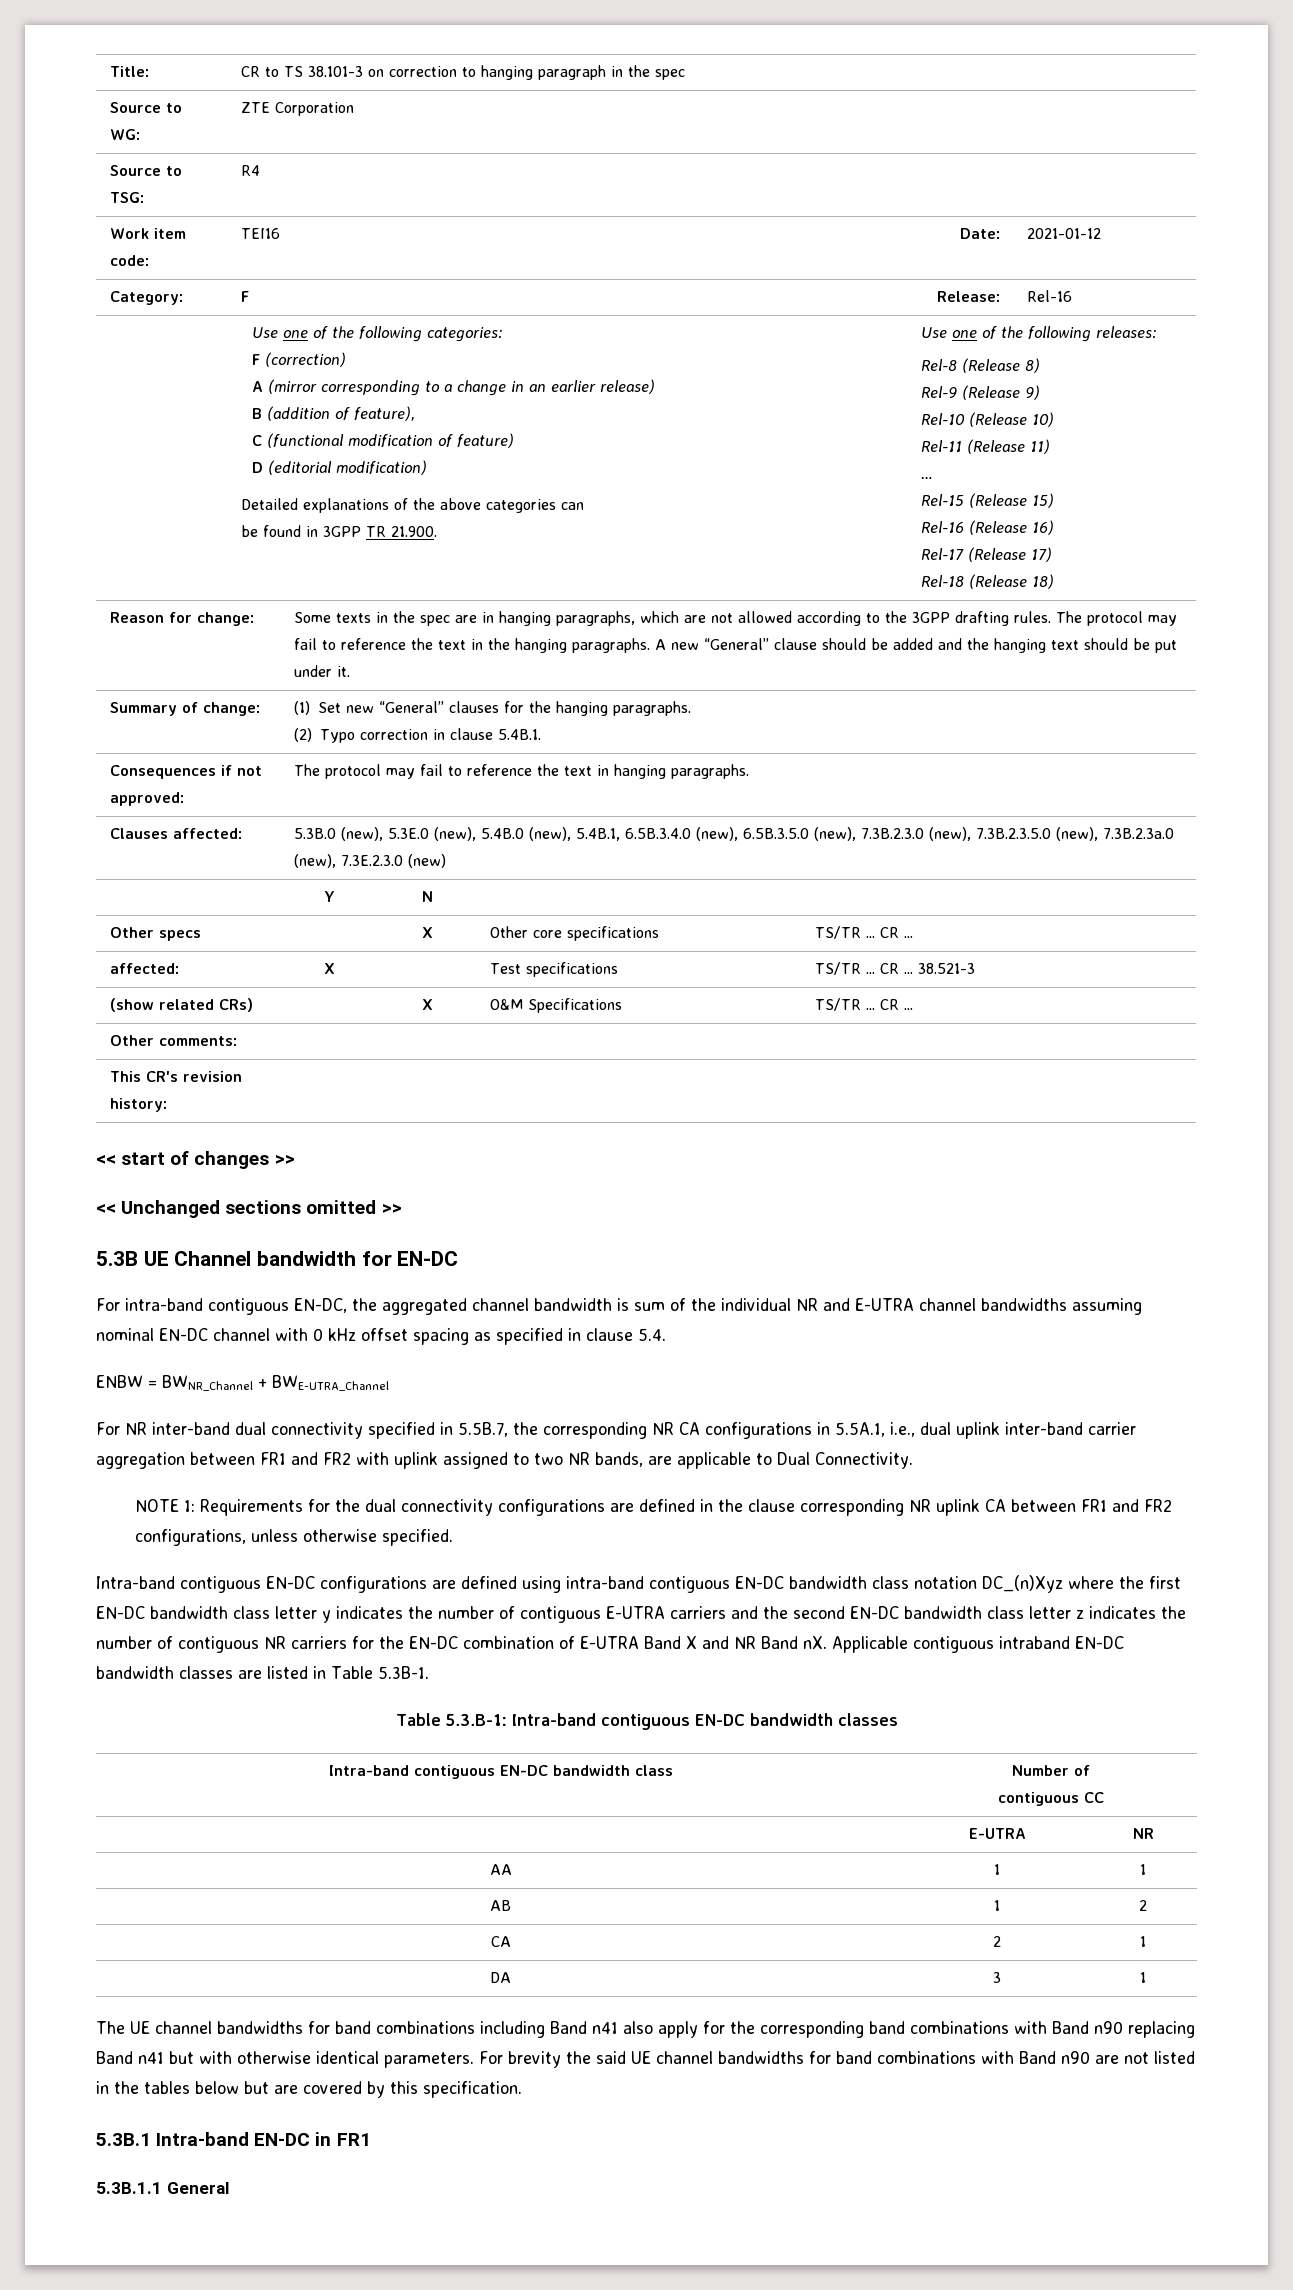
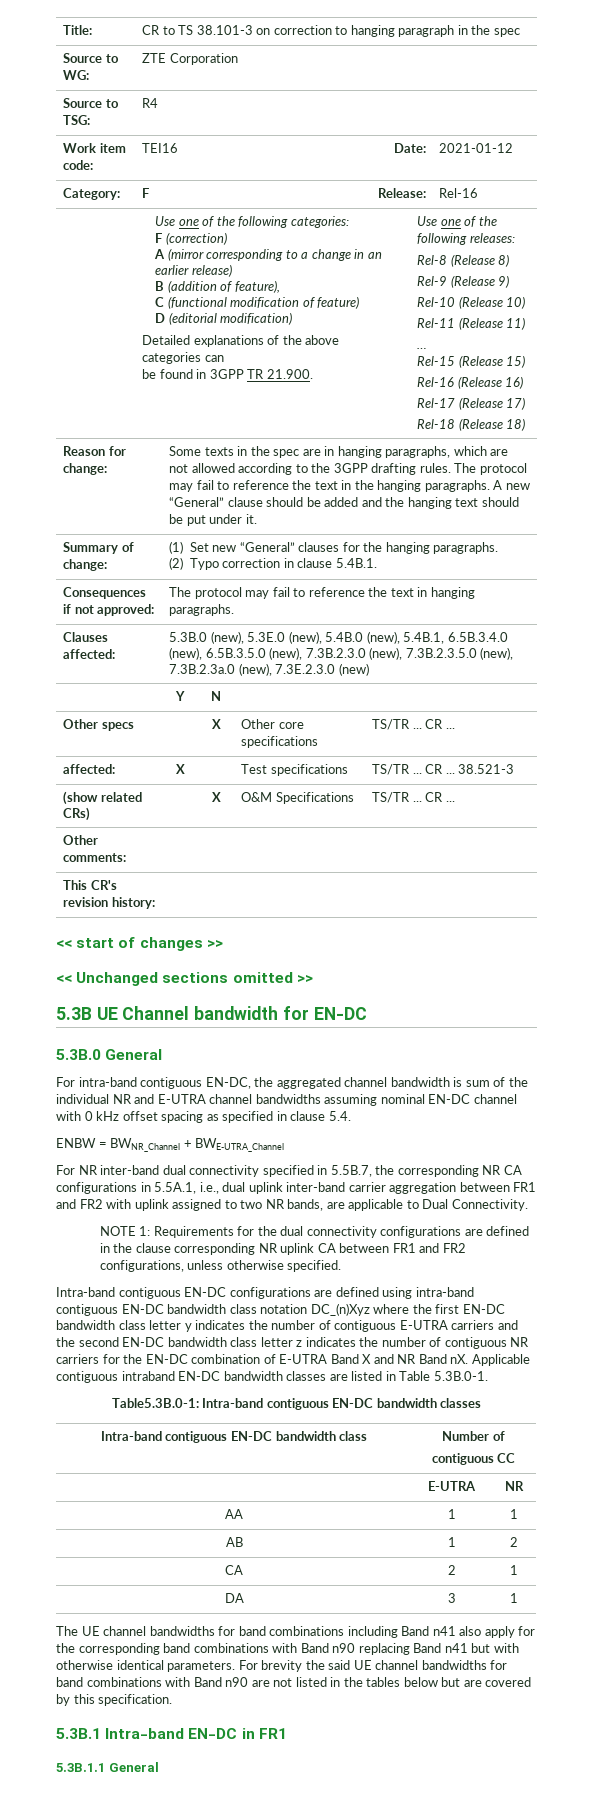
(459, 1258) none -> [56,1049,163,1060] // 5.3B.0 General
[377,1666,429,1679] [395,1713,507,1726] 5.3B-1. // Table 5.3.B-1: -> [433,1371,488,1381] [111,1398,199,1408] 5.3B.0-1. // Table5.3B.0-1:

